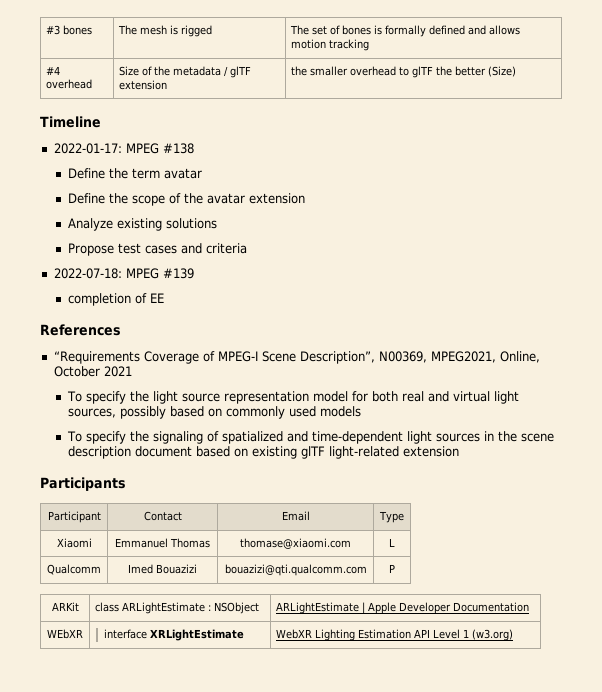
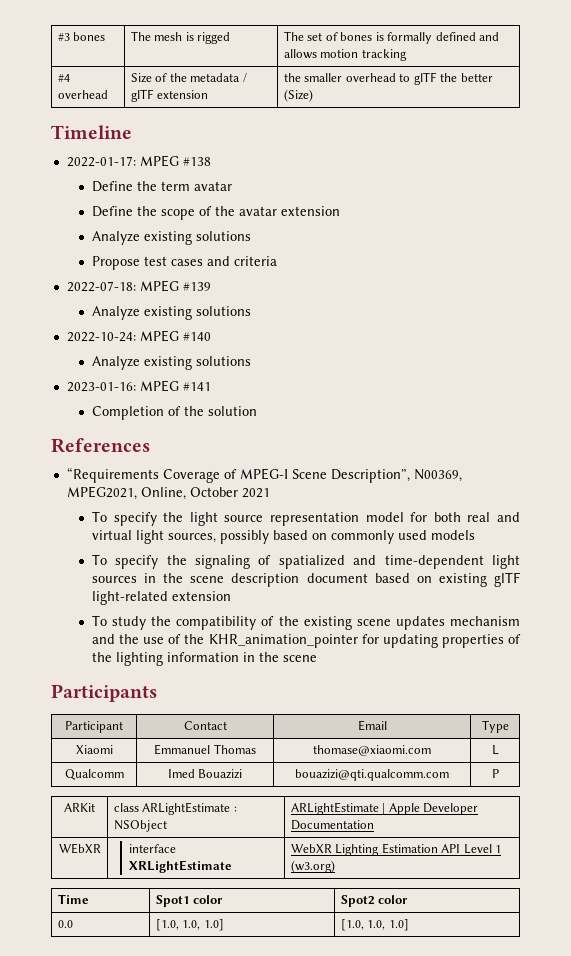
[67,293,164,306] completion of EE -> [91,306,251,320] [66,330,211,342] [91,356,251,370] [66,380,211,392] [91,406,257,420] Analyze existing solutions // 2022-10-24: MPEG #140 // Analyze existing solutions // 2023-01-16: MPEG #141 // Completion of the solution
(459, 451) none -> [91,615,520,630] [91,634,521,648] [91,652,317,666] // To study the compatibility of the existing scene updates mechanism and the use of the KHR_animation_pointer for updating properties of the lighting information in the scene
(514, 635) none -> [57,894,89,904] [155,895,224,907] [340,895,409,907] [57,920,73,928] [155,919,224,931] [340,919,409,931] // Time | Spot1 color | Spot2 color // 0.0 | [1.0, 1.0, 1.0] | [1.0, 1.0, 1.0]

